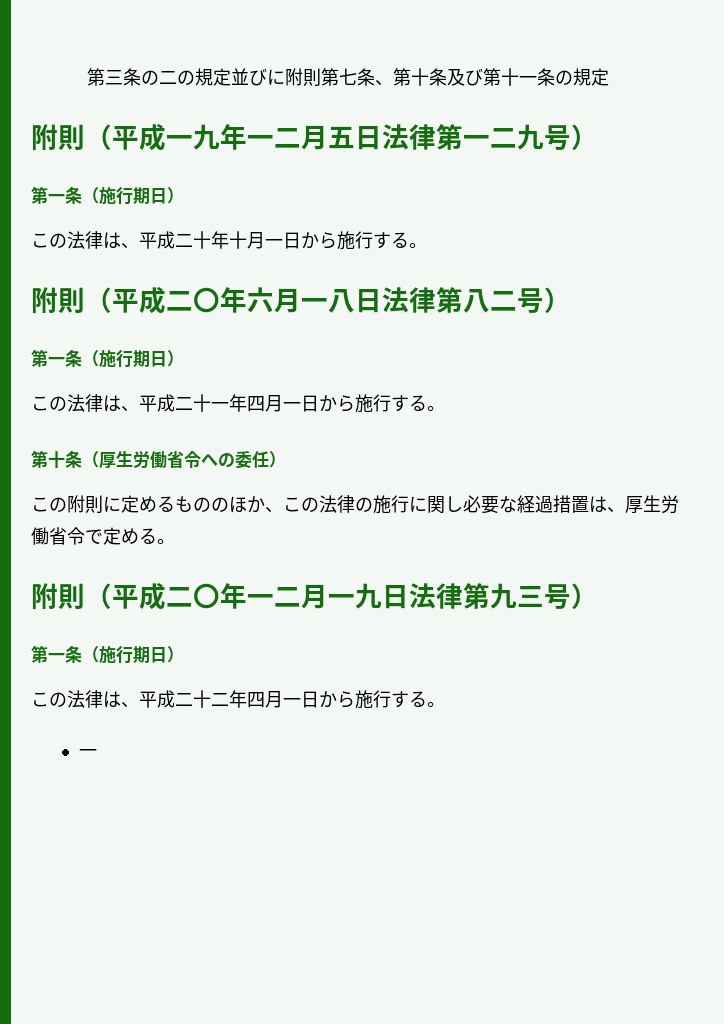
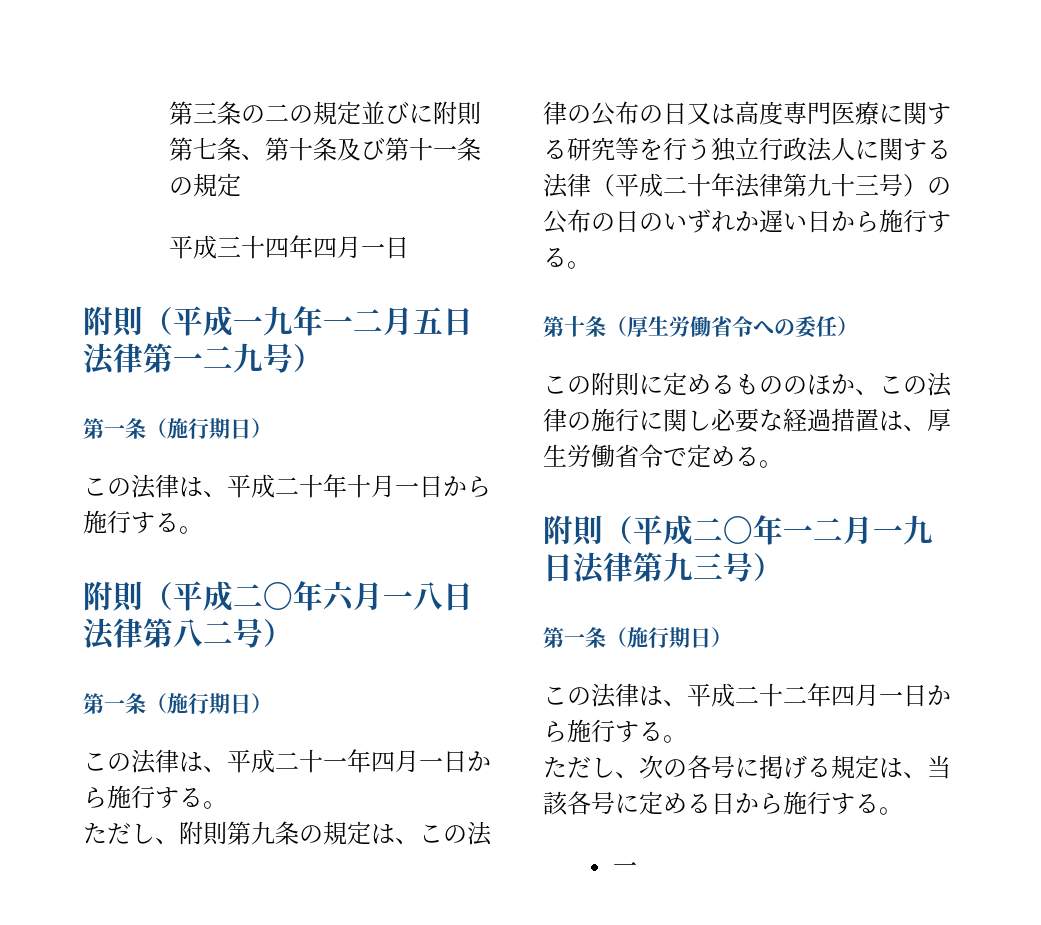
(609, 77) none -> [169,235,410,259] // 平成三十四年四月一日
(445, 408) none -> [83,821,492,846] [543,101,951,126] [543,137,951,162] [543,173,951,198] [543,209,951,234] [543,247,591,269] // ただし、附則第九条の規定は、この法律の公布の日又は高度専門医療に関する研究等を行う独立行政法人に関する法律（平成二十年法律第九十三号）の公布の日のいずれか遅い日から施行する。
(445, 704) none -> [543,755,951,779] [543,791,903,816] // ただし、次の各号に掲げる規定は、当該各号に定める日から施行する。

